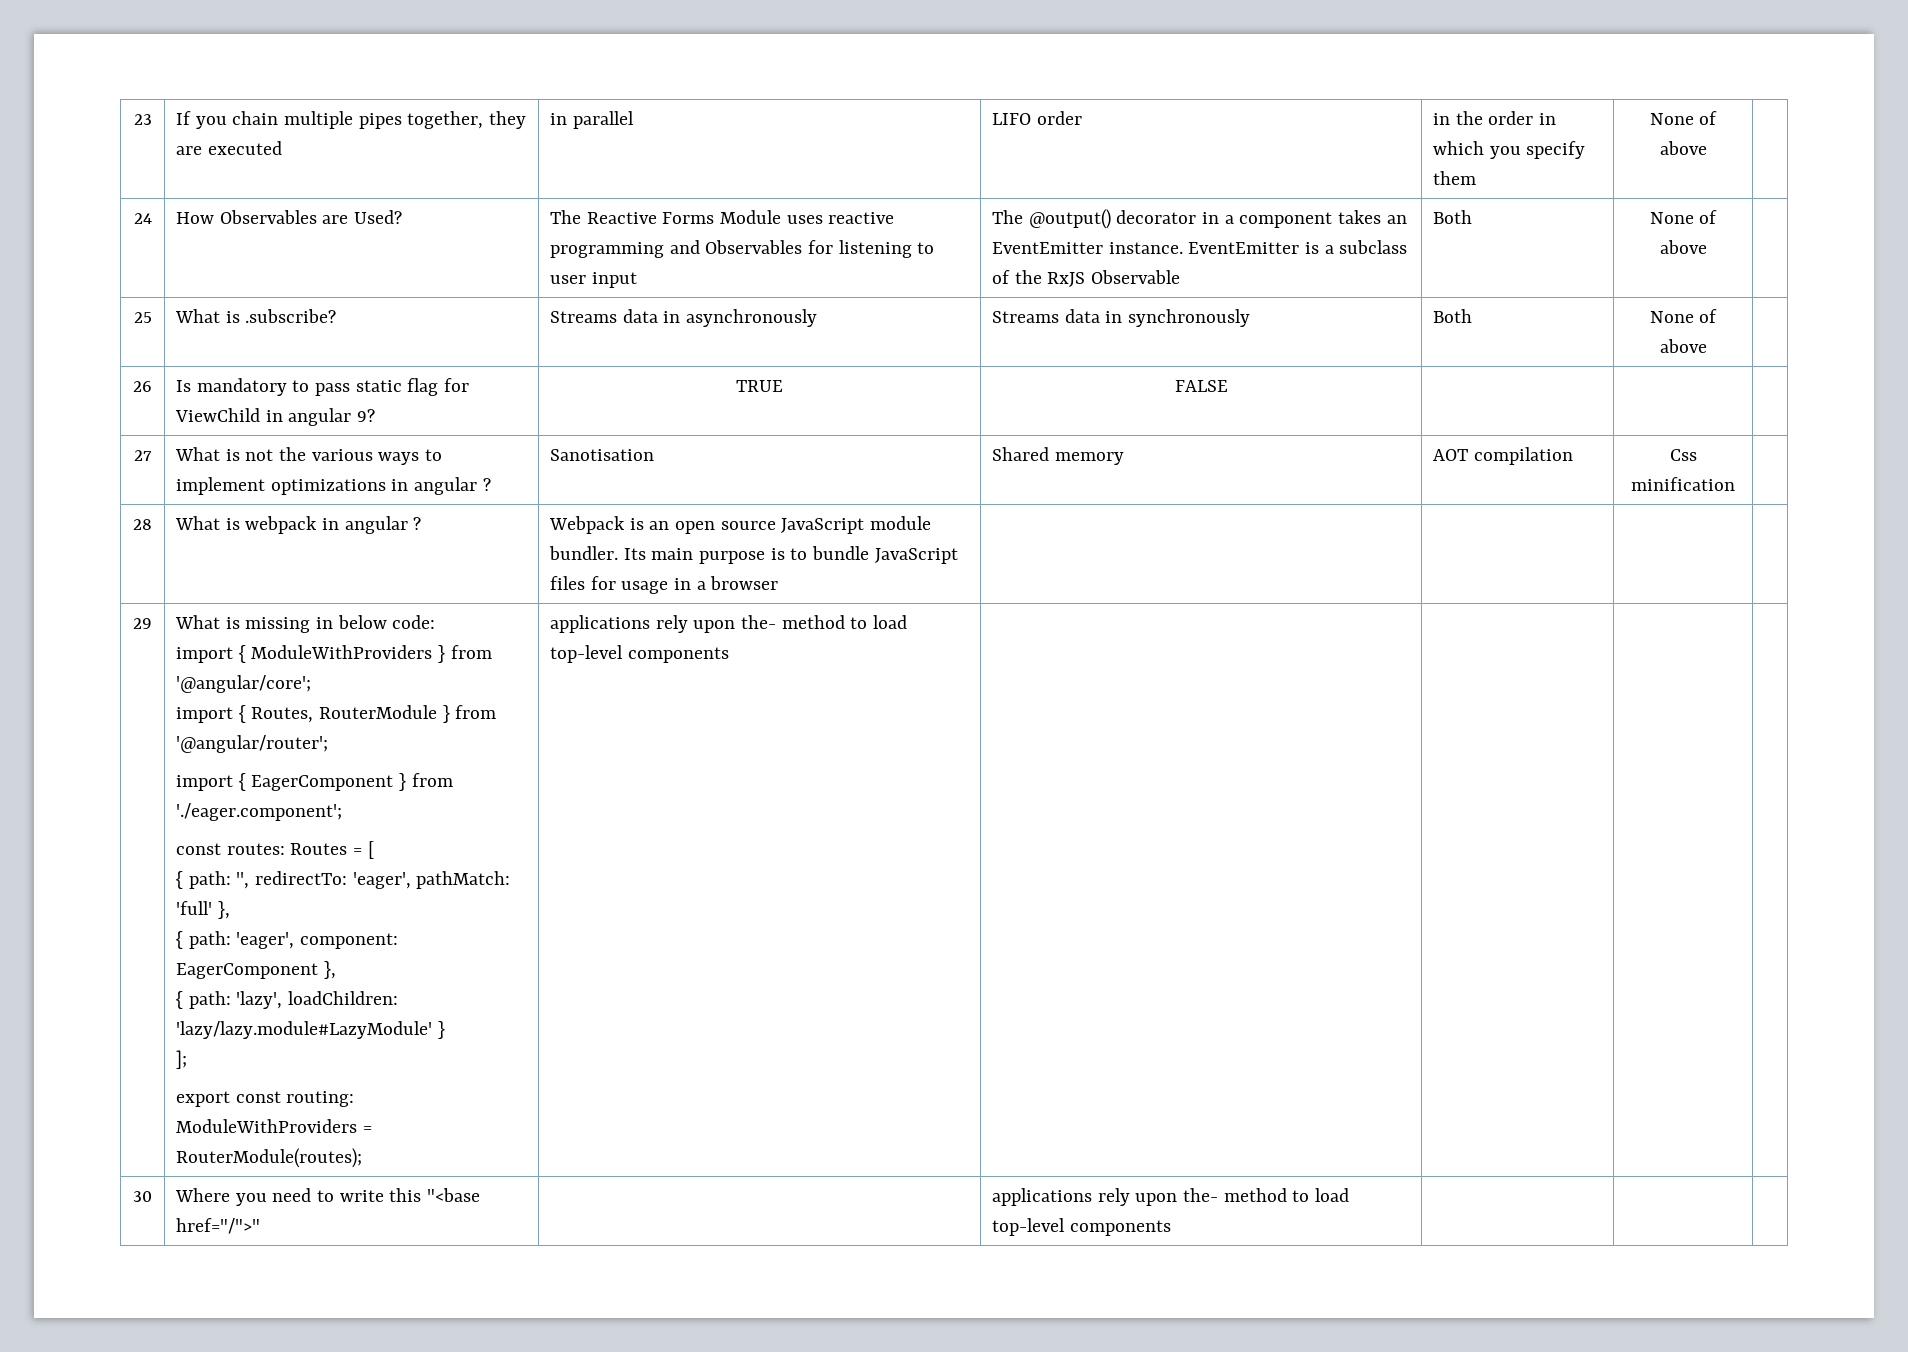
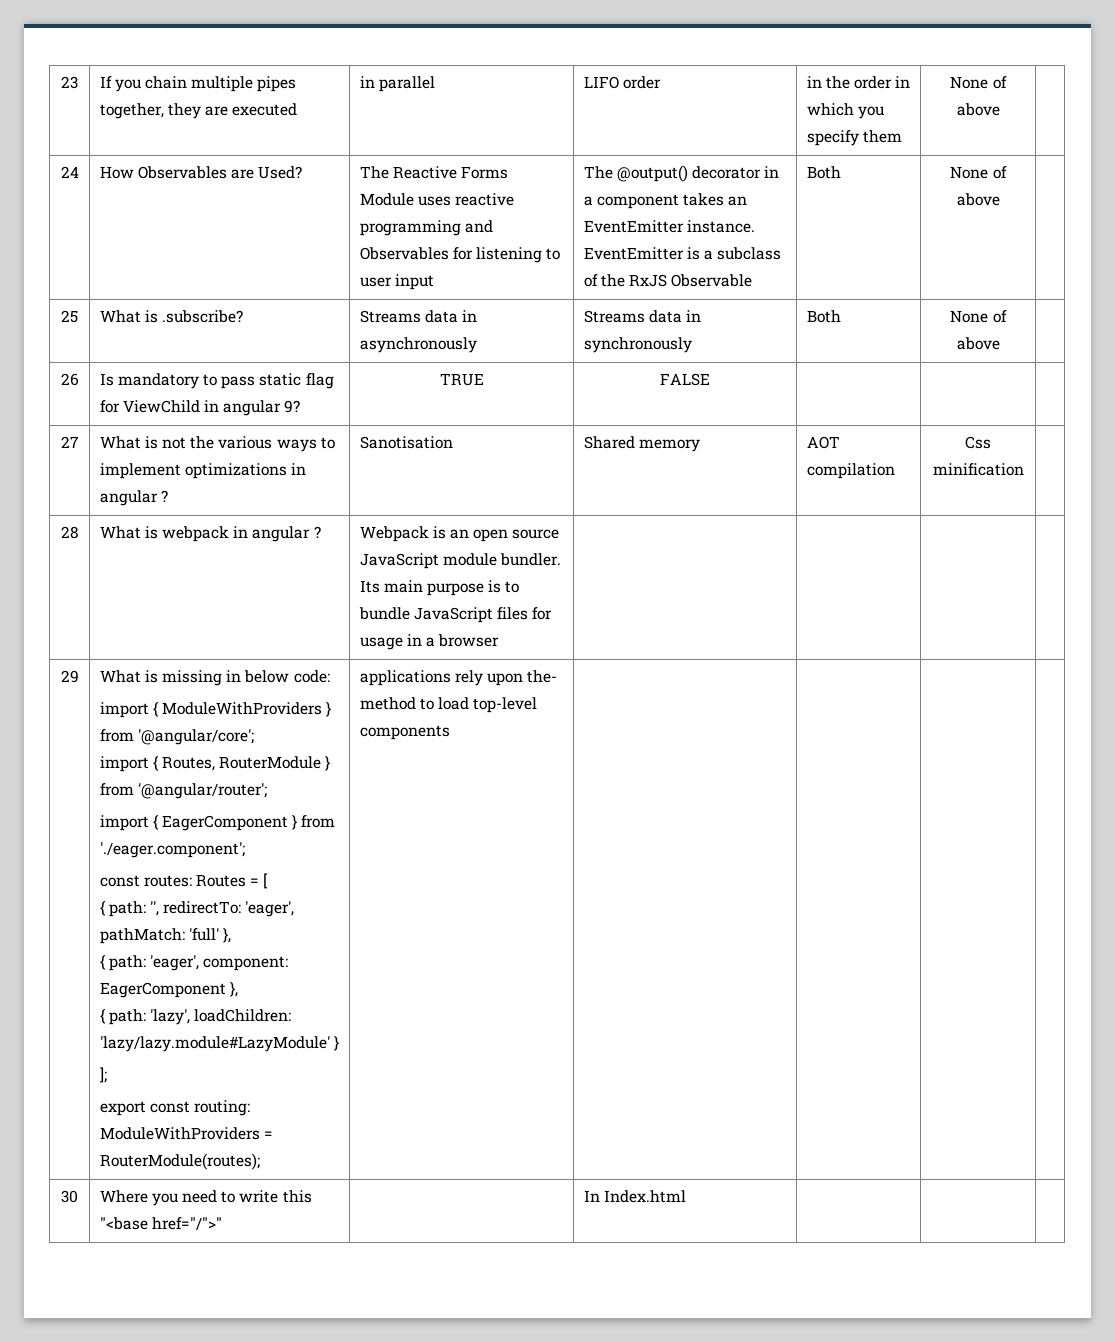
[992,1188,1350,1206] [992,1218,1171,1236] applications rely upon the- method to load top-level components -> [583,1190,686,1203] In Index.html

